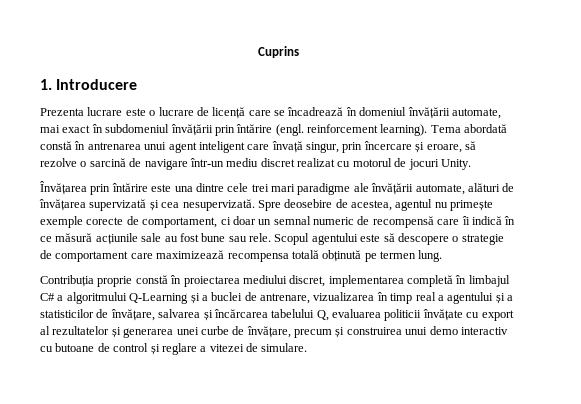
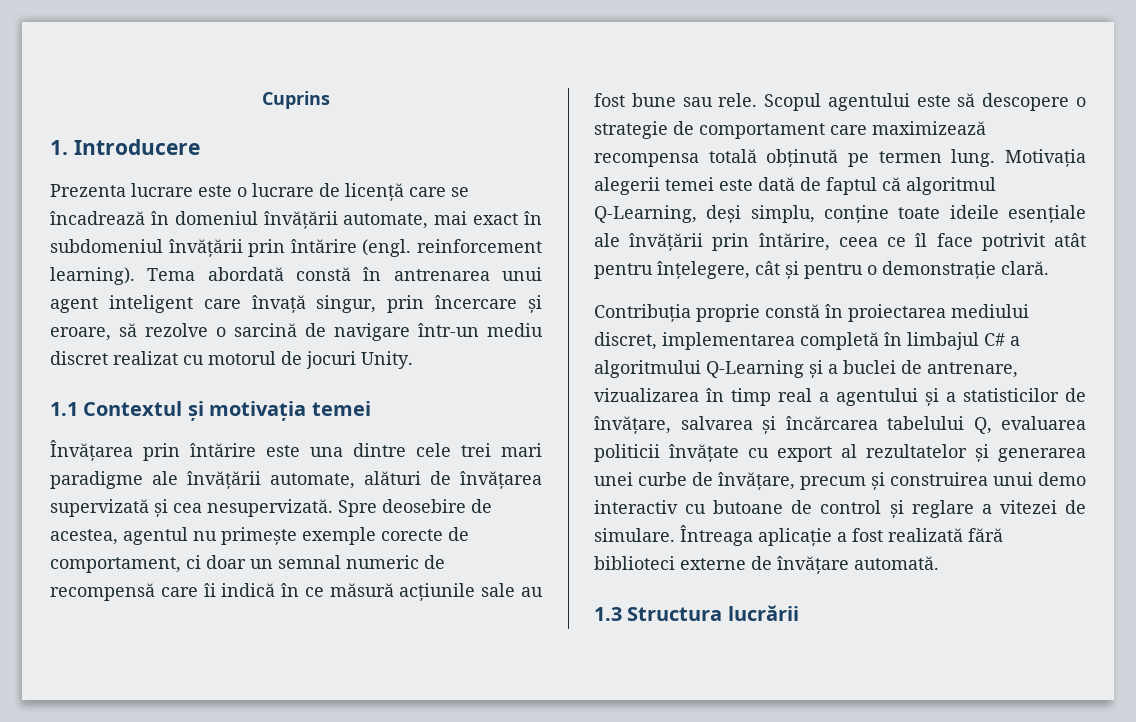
(471, 164) none -> [50,401,371,421] // 1.1 Contextul și motivația temei
(443, 256) none -> [1005,149,1086,167] [594,177,996,195] [594,205,1086,223] [594,233,1086,251] [594,261,1049,279] Motivația alegerii temei este dată de faptul că algoritmul Q-Learning, deși simplu, conține toate ideile esențiale ale învățării prin întărire, ceea ce îl face potrivit atât pentru înțelegere, cât și pentru o demonstrație clară.
(308, 347) none -> [680,525,1003,546] [594,556,939,574] [594,605,799,621] Întreaga aplicație a fost realizată fără biblioteci externe de învățare automată. // 1.3 Structura lucrării

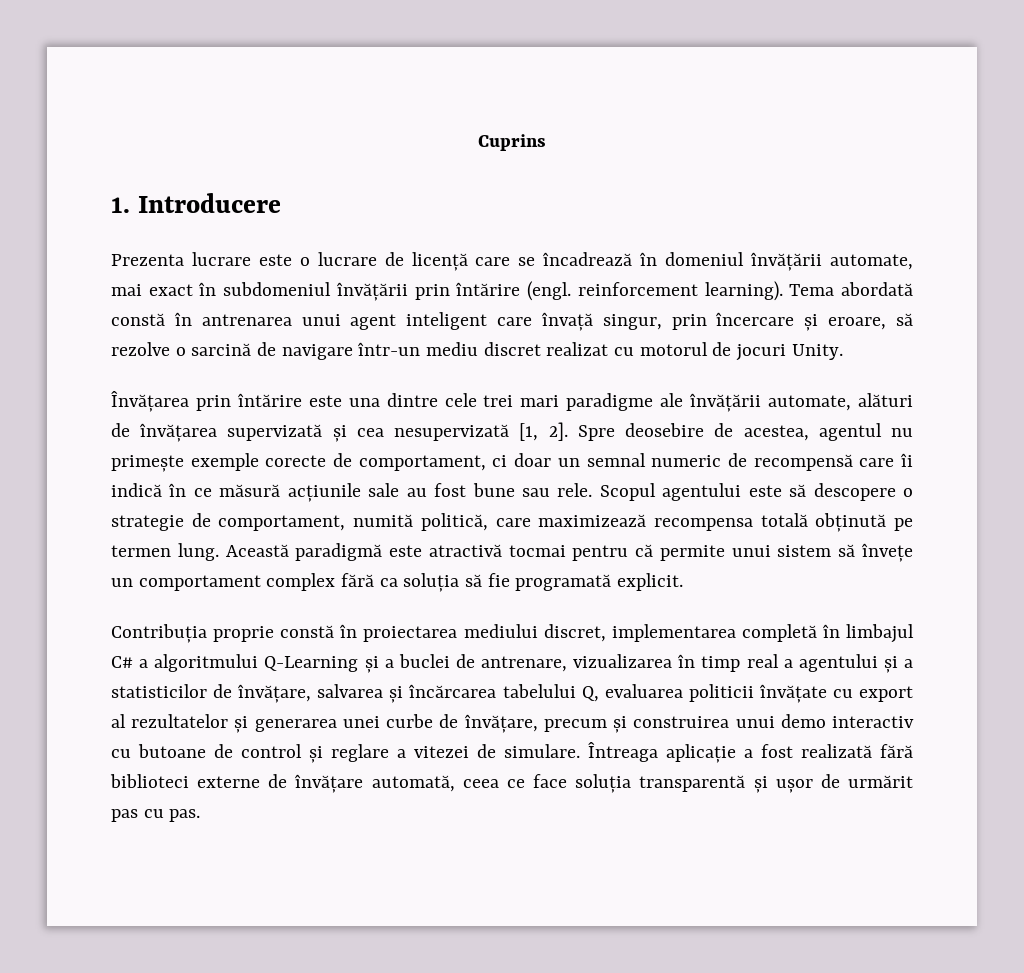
[50,401,371,421] // 1.1 Contextul și motivația temei -> (843, 352) none
[207,499,333,517] nesupervizată. -> [394,422,568,441] nesupervizată [1, 2].
[699,123,825,139] comportament -> [218,513,488,531] comportament, numită politică,
[1005,149,1086,167] [594,177,996,195] [594,205,1086,223] [594,233,1086,251] [594,261,1049,279] Motivația alegerii temei este dată de faptul că algoritmul Q-Learning, deși simplu, conține toate ideile esențiale ale învățării prin întărire, ceea ce îl face potrivit atât pentru înțelegere, cât și pentru o demonstrație clară. -> [225,543,913,562] [111,573,684,592] Această paradigmă este atractivă tocmai pentru că permite unui sistem să învețe un comportament complex fără ca soluția să fie programată explicit.
[854,556,939,570] [594,605,799,621] automată. // 1.3 Structura lucrării -> [371,774,913,793] [111,809,201,822] automată, ceea ce face soluția transparentă și ușor de urmărit pas cu pas.

